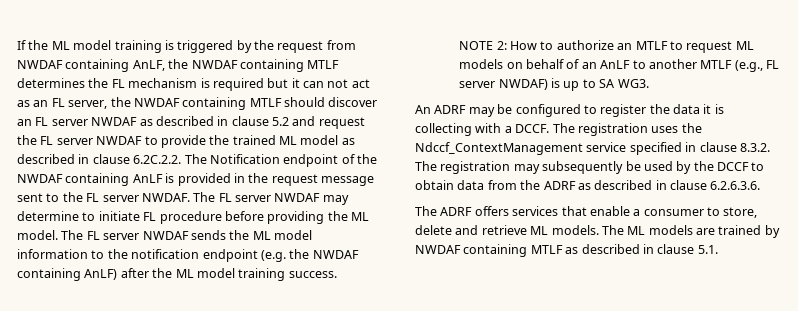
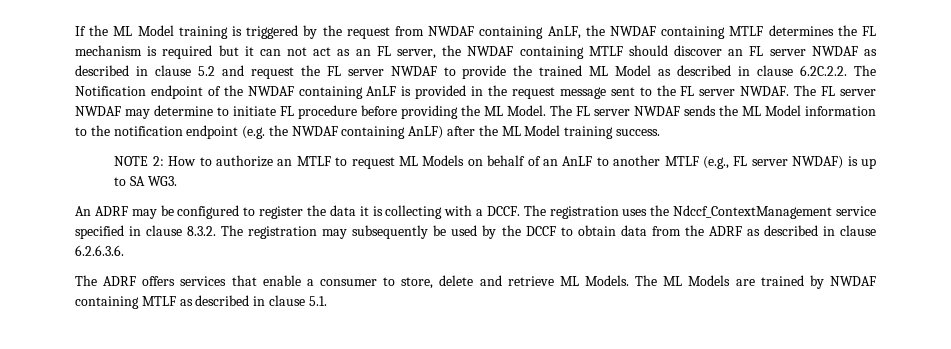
[73,40,112,50] model -> [137,25,174,36] Model
[300,135,339,145] model -> [615,65,652,76] Model
[17,230,58,240] model. -> [507,105,546,116] Model.
[274,230,312,240] model -> [765,105,801,116] Model
[196,268,235,278] model -> [524,125,561,136] Model
[459,59,504,69] models -> [422,155,465,166] Models
[551,225,599,235] models. -> [585,275,630,286] Models.
[648,225,693,235] models -> [688,275,731,286] Models

